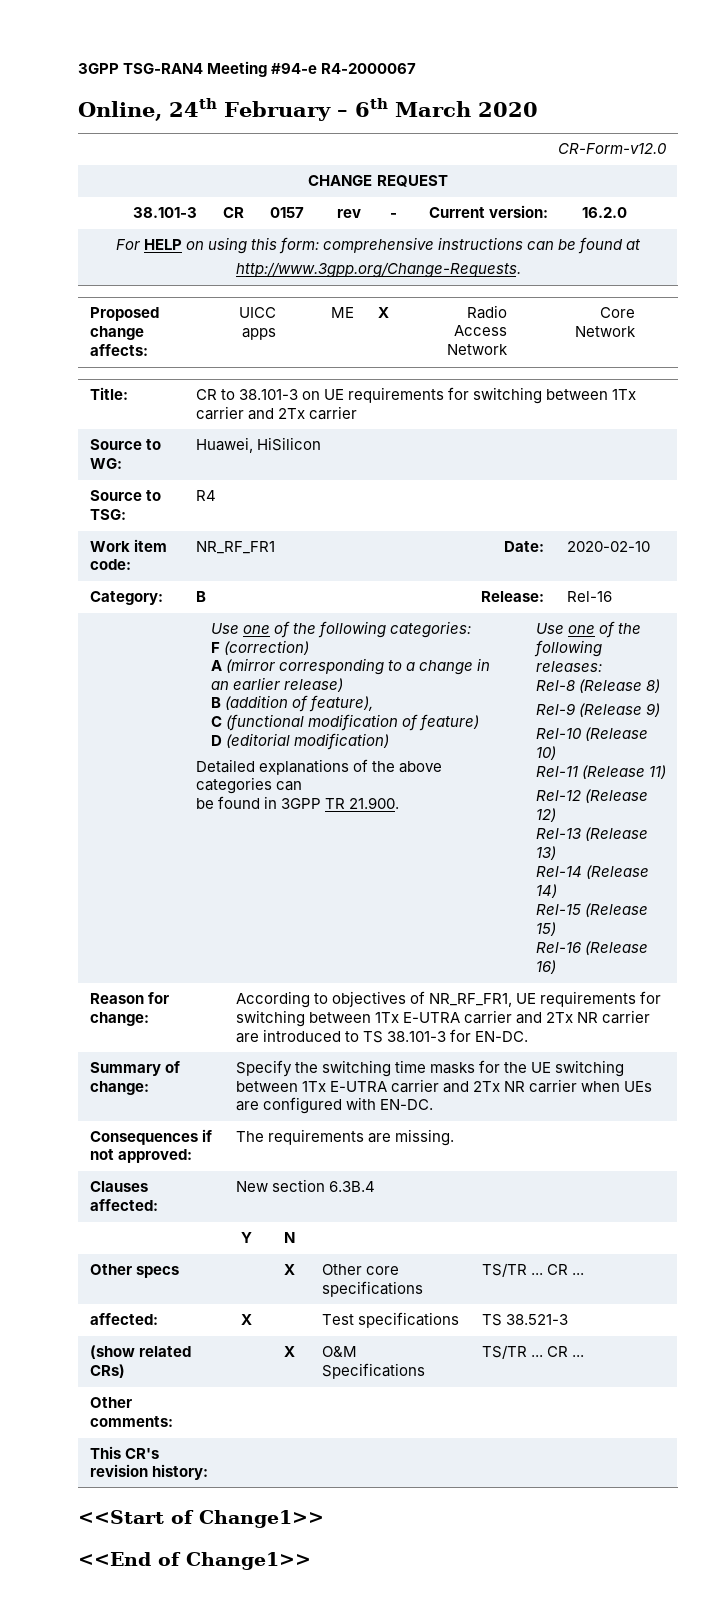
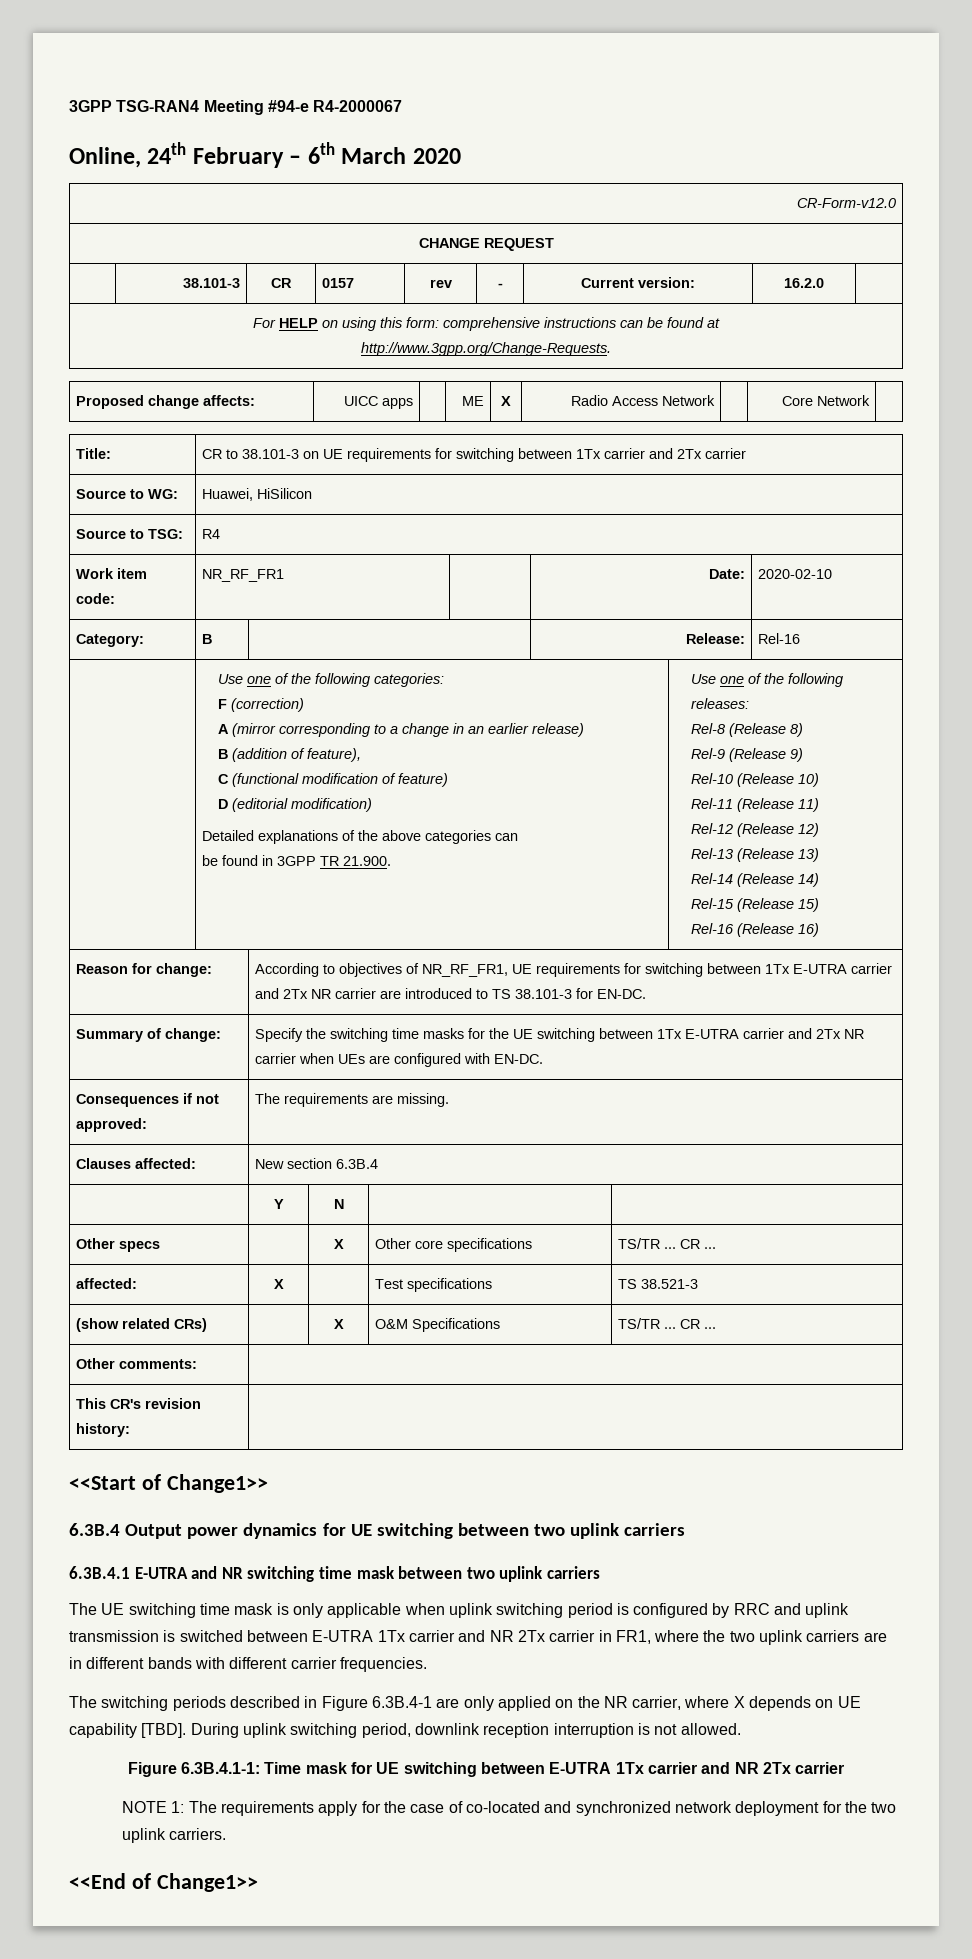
(324, 1519) none -> [69,1523,686,1539] [69,1566,600,1582] [69,1603,850,1618] [69,1630,887,1645] [69,1657,427,1672] [69,1696,861,1711] [69,1723,741,1738] [127,1762,845,1777] [122,1801,897,1816] [122,1828,227,1843] // 6.3B.4 Output power dynamics for UE switching between two uplink carriers // 6.3B.4.1 E-UTRA and NR switching time mask between two uplink carriers // The UE switching time mask is only applicable when uplink switching period is configured by RRC and uplink transmission is switched between E-UTRA 1Tx carrier and NR 2Tx carrier in FR1, where the two uplink carriers are in different bands with different carrier frequencies. // The switching periods described in Figure 6.3B.4-1 are only applied on the NR carrier, where X depends on UE capability [TBD]. During uplink switching period, downlink reception interruption is not allowed. // Figure 6.3B.4.1-1: Time mask for UE switching between E-UTRA 1Tx carrier and NR 2Tx carrier // NOTE 1: The requirements apply for the case of co-located and synchronized network deployment for the two uplink carriers.

